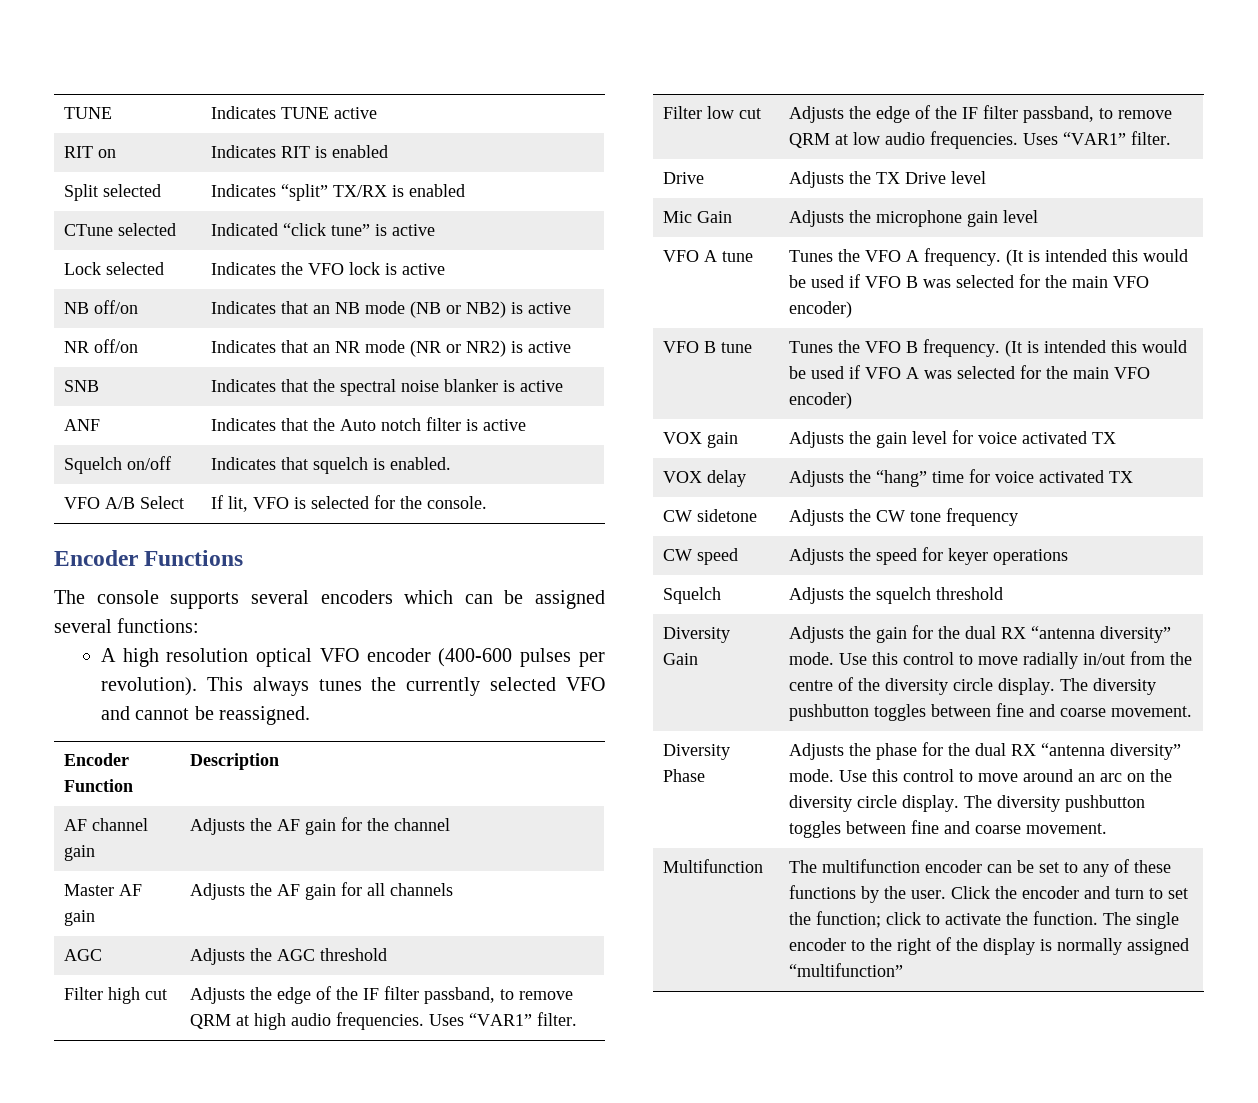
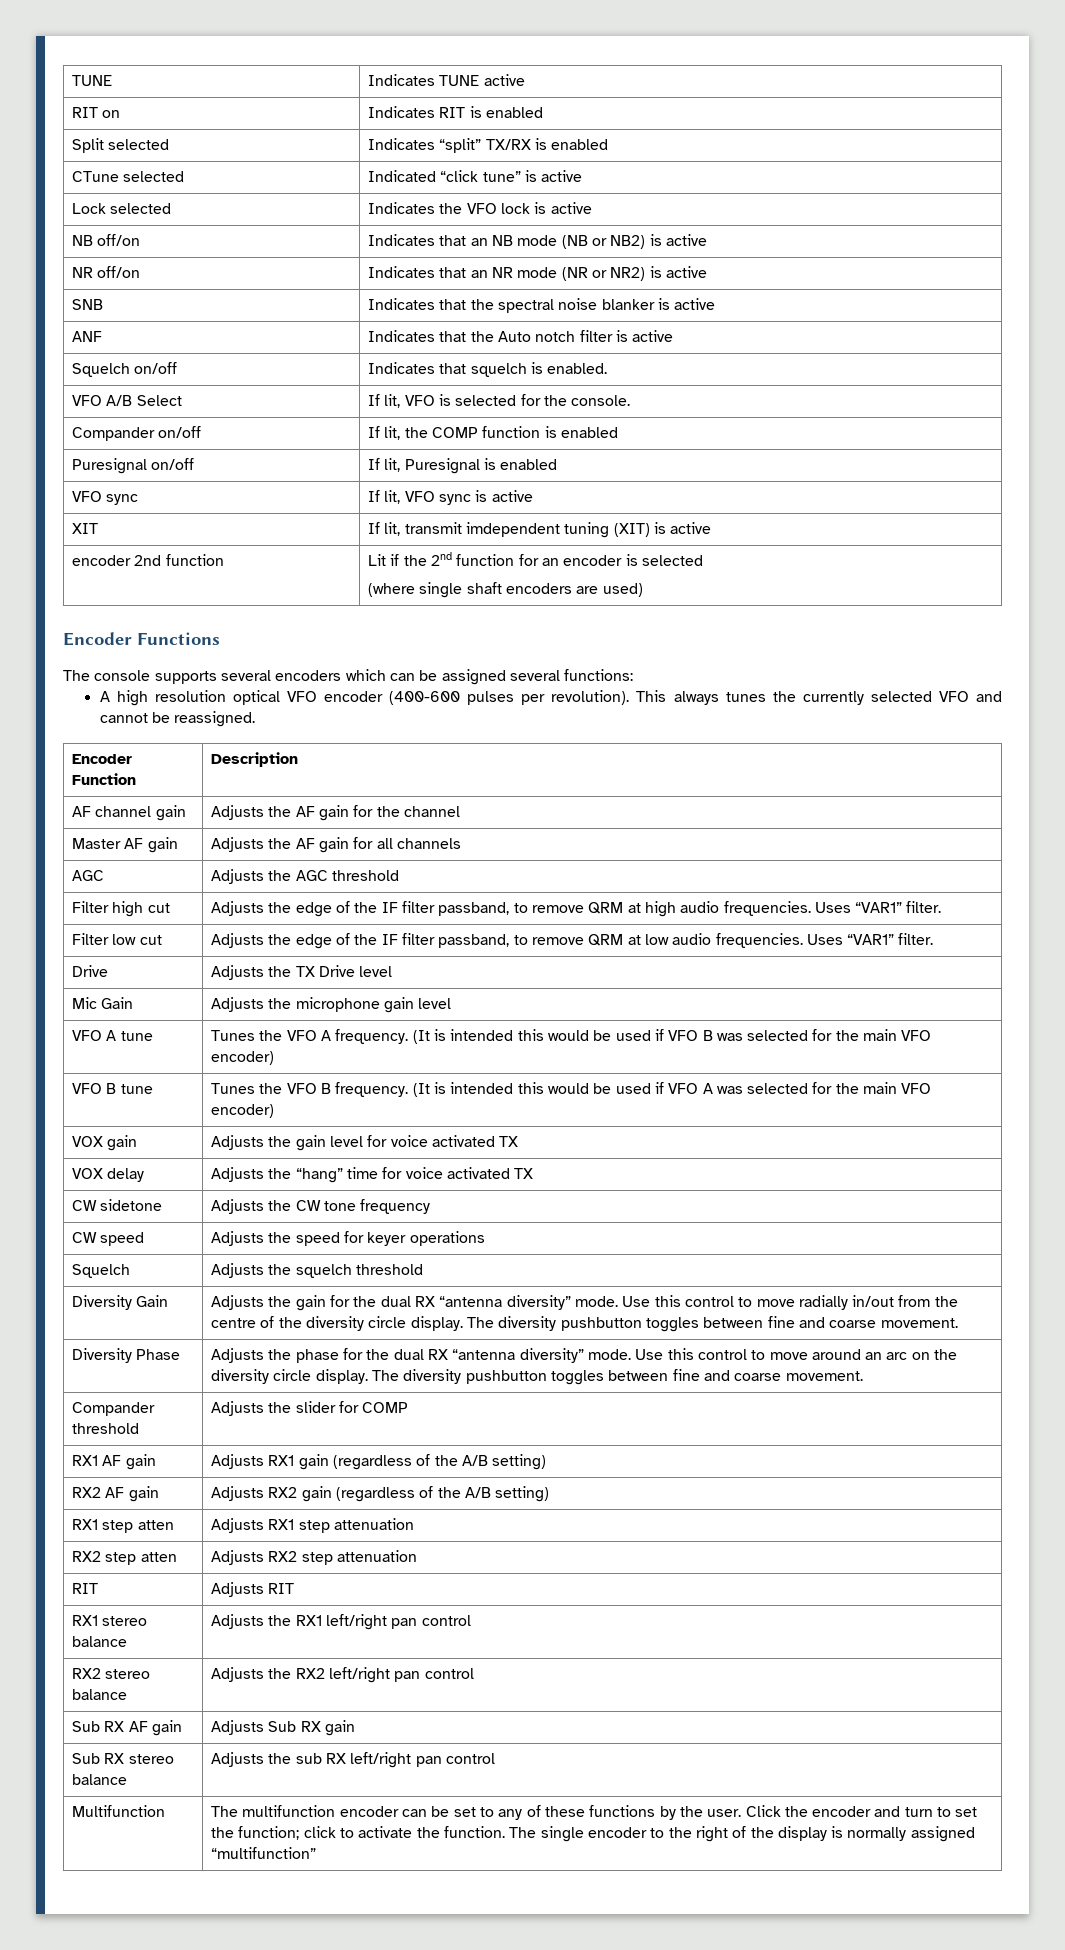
(488, 502) none -> [72,426,202,441] [368,426,618,440] [72,458,195,474] [368,458,558,474] [72,491,139,505] [368,490,533,505] [72,523,99,534] [368,522,712,538] [72,554,224,566] [368,552,703,566] [368,582,643,598] // Compander on/off | If lit, the COMP function is enabled // Puresignal on/off | If lit, Puresignal is enabled // VFO sync | If lit, VFO sync is active // XIT | If lit, transmit imdependent tuning (XIT) is active // encoder 2nd function | Lit if the 2nd function for an encoder is selected // (where single shaft encoders are used)
(1108, 828) none -> [72,1402,156,1416] [72,1423,140,1434] [211,1401,409,1416] [72,1454,156,1470] [211,1454,547,1470] [72,1486,159,1502] [211,1486,550,1502] [72,1519,174,1533] [211,1518,414,1533] [72,1551,177,1565] [211,1550,417,1565] [72,1583,99,1594] [211,1582,295,1597] [72,1615,148,1626] [72,1636,128,1647] [211,1614,471,1630] [72,1668,151,1679] [72,1689,128,1700] [211,1667,474,1683] [72,1720,182,1736] [211,1720,355,1736] [72,1753,174,1764] [72,1774,128,1785] [211,1752,495,1768] // Compander threshold | Adjusts the slider for COMP // RX1 AF gain | Adjusts RX1 gain (regardless of the A/B setting) // RX2 AF gain | Adjusts RX2 gain (regardless of the A/B setting) // RX1 step atten | Adjusts RX1 step attenuation // RX2 step atten | Adjusts RX2 step attenuation // RIT | Adjusts RIT // RX1 stereo balance | Adjusts the RX1 left/right pan control // RX2 stereo balance | Adjusts the RX2 left/right pan control // Sub RX AF gain | Adjusts Sub RX gain // Sub RX stereo balance | Adjusts the sub RX left/right pan control

